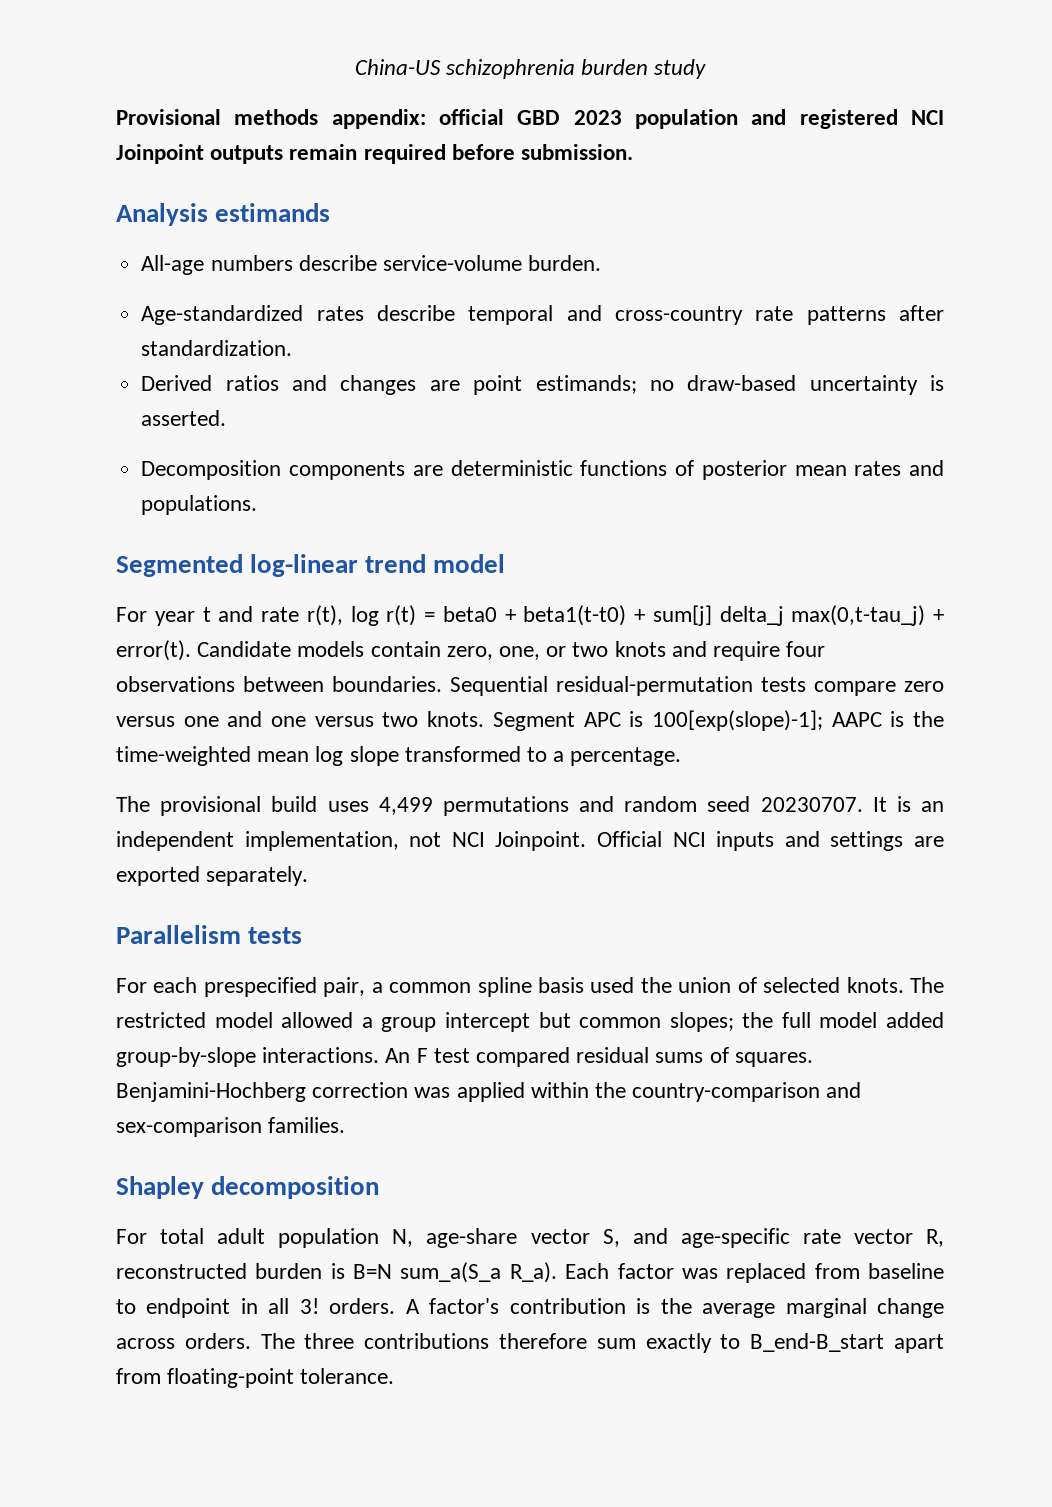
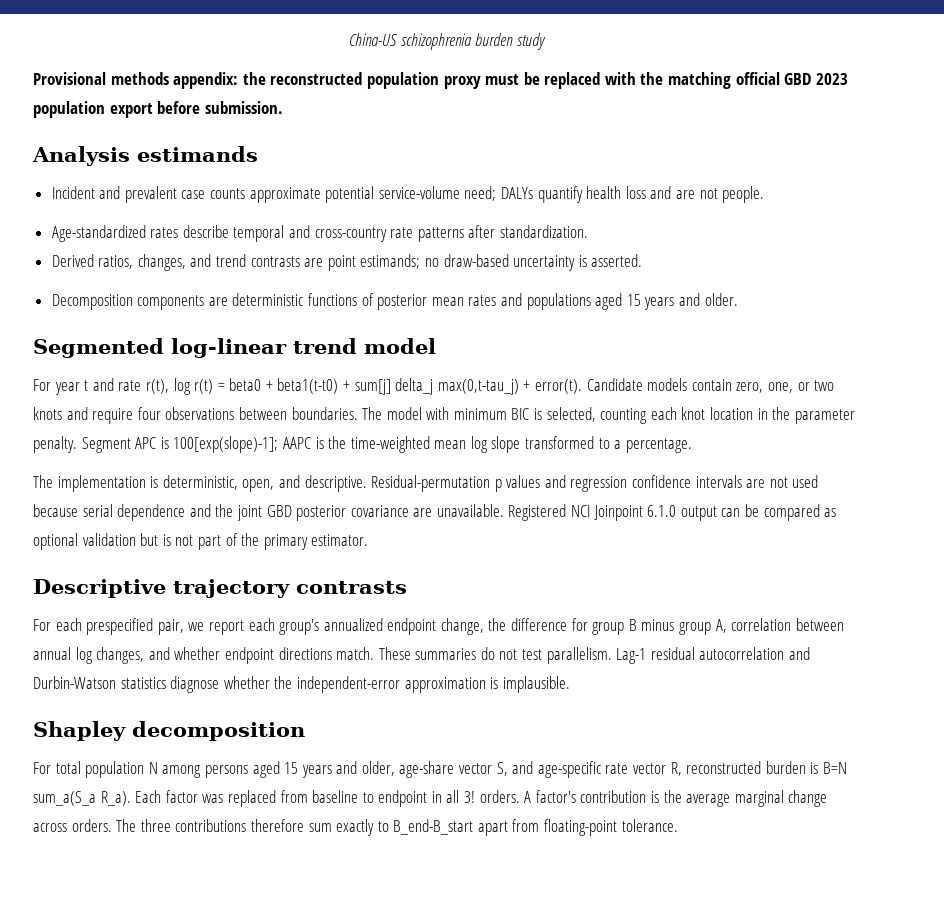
[438,109,944,129] [116,144,634,164] [116,203,331,226] [141,255,602,275] official GBD 2023 population and registered NCI Joinpoint outputs remain required before submission. // Analysis estimands // All-age numbers describe service-volume burden. -> [242,72,848,89] [33,101,283,118] [32,146,258,166] [51,186,765,203] the reconstructed population proxy must be replaced with the matching official GBD 2023 population export before submission. // Analysis estimands // Incident and prevalent case counts approximate potential service-volume need; DALYs quantify health loss and are not people.
[225,375,417,395] ratios and changes -> [98,254,300,271] ratios, changes, and trend contrasts
[141,495,258,515] populations. -> [526,293,738,310] populations aged 15 years and older.
[450,676,944,696] [116,711,485,727] Sequential residual-permutation tests compare zero versus one and one versus two knots. -> [362,407,855,424] [33,436,77,453] The model with minimum BIC is selected, counting each knot location in the parameter penalty.
[160,796,944,816] [116,831,945,851] [116,866,309,886] [116,925,303,944] [116,977,945,997] [116,1012,945,1032] [116,1047,813,1067] [116,1082,862,1102] [116,1117,346,1137] [116,1176,380,1199] [116,1228,414,1248] provisional build uses 4,499 permutations and random seed 20230707. It is an independent implementation, not NCI Joinpoint. Official NCI inputs and settings are exported separately. // Parallelism tests // For each prespecified pair, a common spline basis used the union of selected knots. The restricted model allowed a group intercept but common slopes; the full model added group-by-slope interactions. An F test compared residual sums of squares. Benjamini-Hochberg correction was applied within the country-comparison and sex-comparison families. // Shapley decomposition // For total adult population N, -> [57,475,819,492] [33,504,837,521] [33,533,369,550] [33,579,407,598] [33,618,844,635] [33,647,811,664] [33,676,570,693] [33,721,305,741] [33,761,395,778] implementation is deterministic, open, and descriptive. Residual-permutation p values and regression confidence intervals are not used because serial dependence and the joint GBD posterior covariance are unavailable. Registered NCI Joinpoint 6.1.0 output can be compared as optional validation but is not part of the primary estimator. // Descriptive trajectory contrasts // For each prespecified pair, we report each group's annualized endpoint change, the difference for group B minus group A, correlation between annual log changes, and whether endpoint directions match. These summaries do not test parallelism. Lag-1 residual autocorrelation and Durbin-Watson statistics diagnose whether the independent-error approximation is implausible. // Shapley decomposition // For total population N among persons aged 15 years and older,

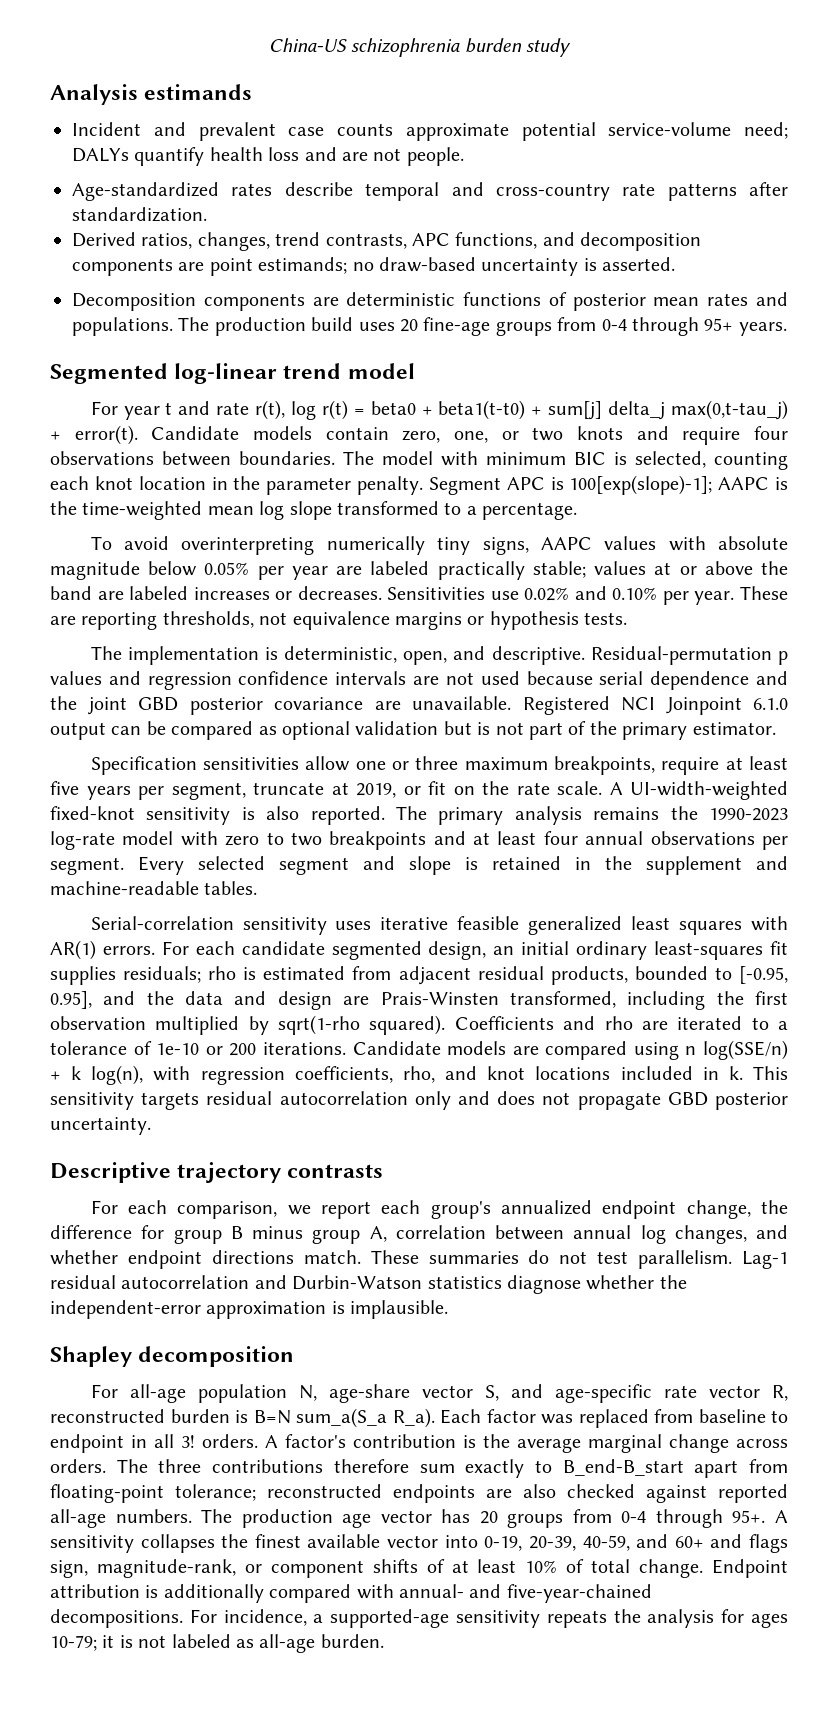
[33,72,848,89] [33,101,283,118] // Provisional methods appendix: the reconstructed population proxy must be replaced with the matching official GBD 2023 population export before submission. -> (572, 47) none
[190,254,300,267] and trend contrasts -> [275,232,702,251] [72,258,173,276] trend contrasts, APC functions, and decomposition components
[526,293,738,310] populations aged 15 years and older. -> [72,317,787,336] populations. The production build uses 20 fine-age groups from 0-4 through 95+ years.
(692, 445) none -> [90,536,788,555] [50,561,789,580] [50,586,789,605] [50,611,628,630] // To avoid overinterpreting numerically tiny signs, AAPC values with absolute magnitude below 0.05% per year are labeled practically stable; values at or above the band are labeled increases or decreases. Sensitivities use 0.02% and 0.10% per year. These are reporting thresholds, not equivalence margins or hypothesis tests.
(369, 540) none -> [90,756,788,775] [50,781,788,800] [50,806,788,825] [50,831,788,850] [50,856,788,875] [50,881,258,895] [90,916,789,935] [50,940,788,960] [50,966,789,985] [50,991,789,1010] [50,1015,789,1035] [50,1040,788,1060] [50,1065,788,1085] [50,1091,788,1110] [50,1117,151,1135] // Specification sensitivities allow one or three maximum breakpoints, require at least five years per segment, truncate at 2019, or fit on the rate scale. A UI-width-weighted fixed-knot sensitivity is also reported. The primary analysis remains the 1990-2023 log-rate model with zero to two breakpoints and at least four annual observations per segment. Every selected segment and slope is retained in the supplement and machine-readable tables. // Serial-correlation sensitivity uses iterative feasible generalized least squares with AR(1) errors. For each candidate segmented design, an initial ordinary least-squares fit supplies residuals; rho is estimated from adjacent residual products, bounded to [-0.95, 0.95], and the data and design are Prais-Winsten transformed, including the first observation multiplied by sqrt(1-rho squared). Coefficients and rho are iterated to a tolerance of 1e-10 or 200 iterations. Candidate models are compared using n log(SSE/n) + k log(n), with regression coefficients, rho, and knot locations included in k. This sensitivity targets residual autocorrelation only and does not propagate GBD posterior uncertainty.
[86,618,184,635] prespecified pair, -> [177,1201,278,1219] comparison,
[55,761,395,778] total population N among persons aged 15 years and older, -> [129,1384,317,1403] all-age population N,
[621,819,678,832] tolerance. -> [175,1484,788,1503] [50,1509,789,1528] [50,1534,788,1553] [50,1559,788,1578] [50,1584,652,1603] [50,1609,788,1628] [50,1634,384,1653] tolerance; reconstructed endpoints are also checked against reported all-age numbers. The production age vector has 20 groups from 0-4 through 95+. A sensitivity collapses the finest available vector into 0-19, 20-39, 40-59, and 60+ and flags sign, magnitude-rank, or component shifts of at least 10% of total change. Endpoint attribution is additionally compared with annual- and five-year-chained decompositions. For incidence, a supported-age sensitivity repeats the analysis for ages 10-79; it is not labeled as all-age burden.

